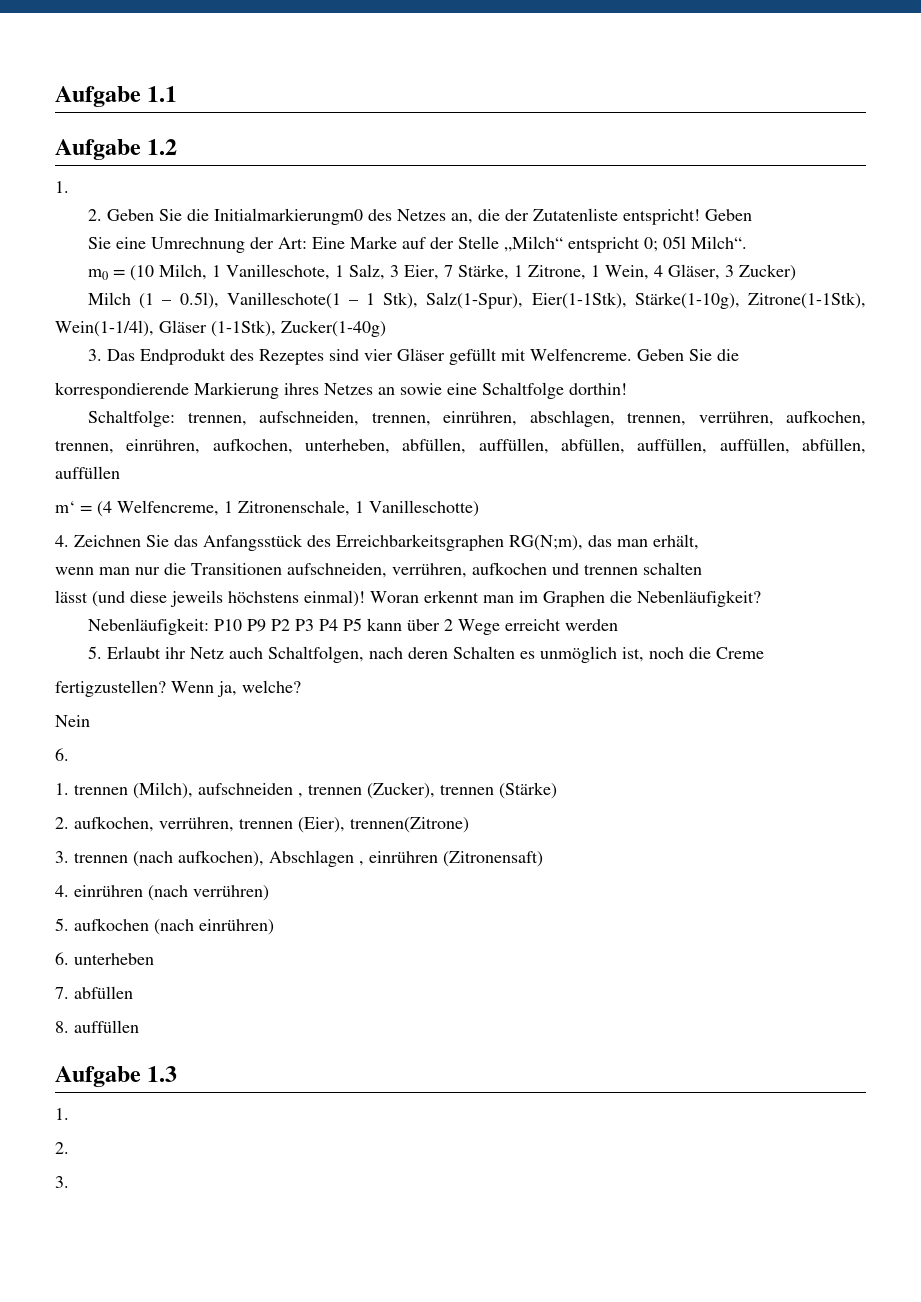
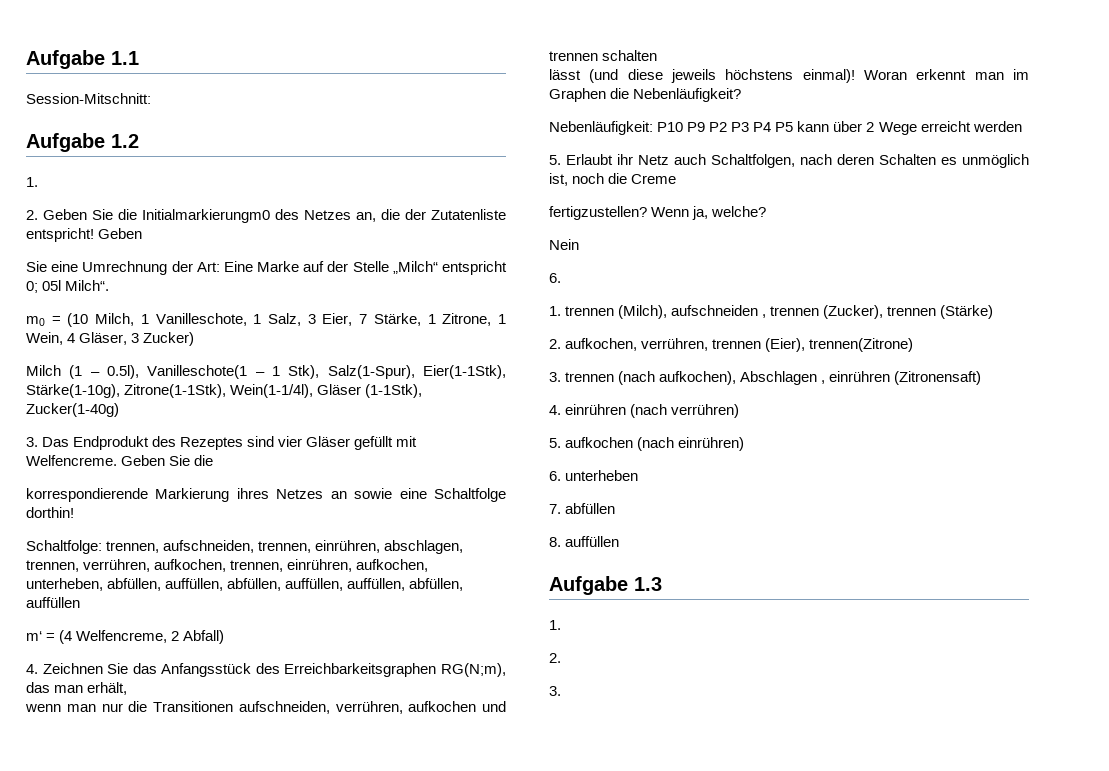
(178, 94) none -> [26,93,151,104] // Session-Mitschnitt:
[224,500,479,517] 1 Zitronenschale, 1 Vanilleschotte) -> [171,630,225,644] 2 Abfall)

